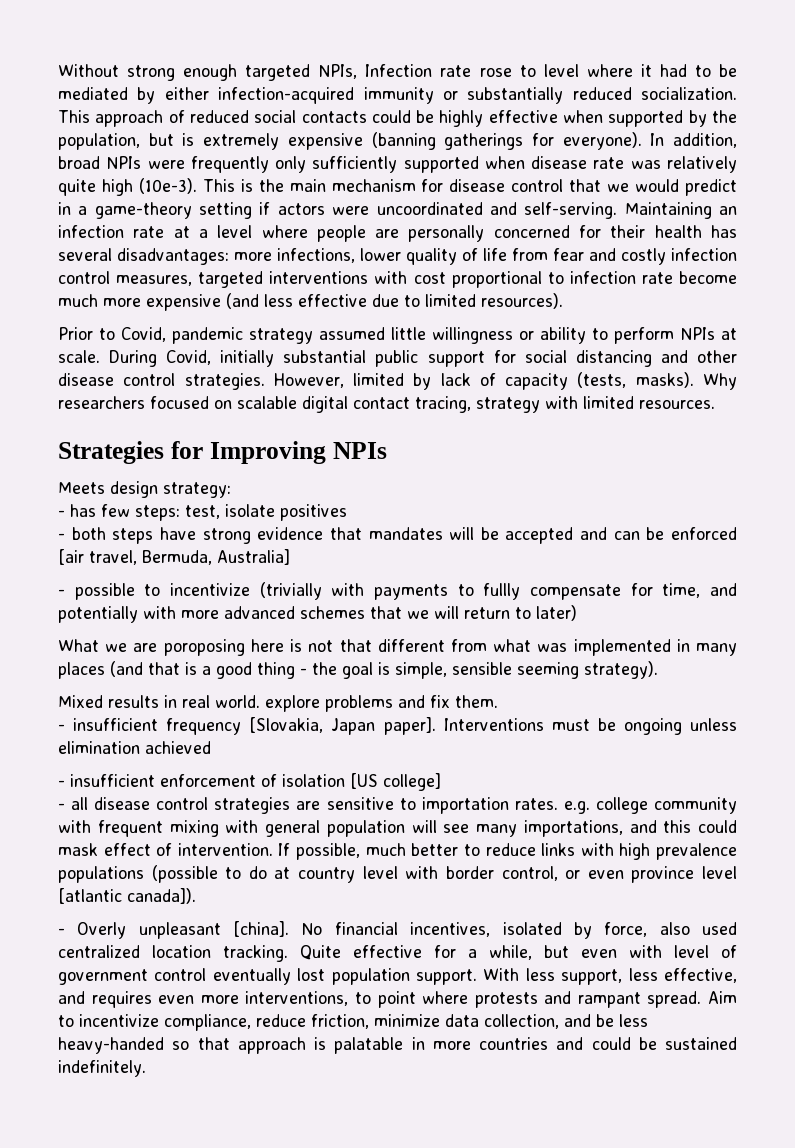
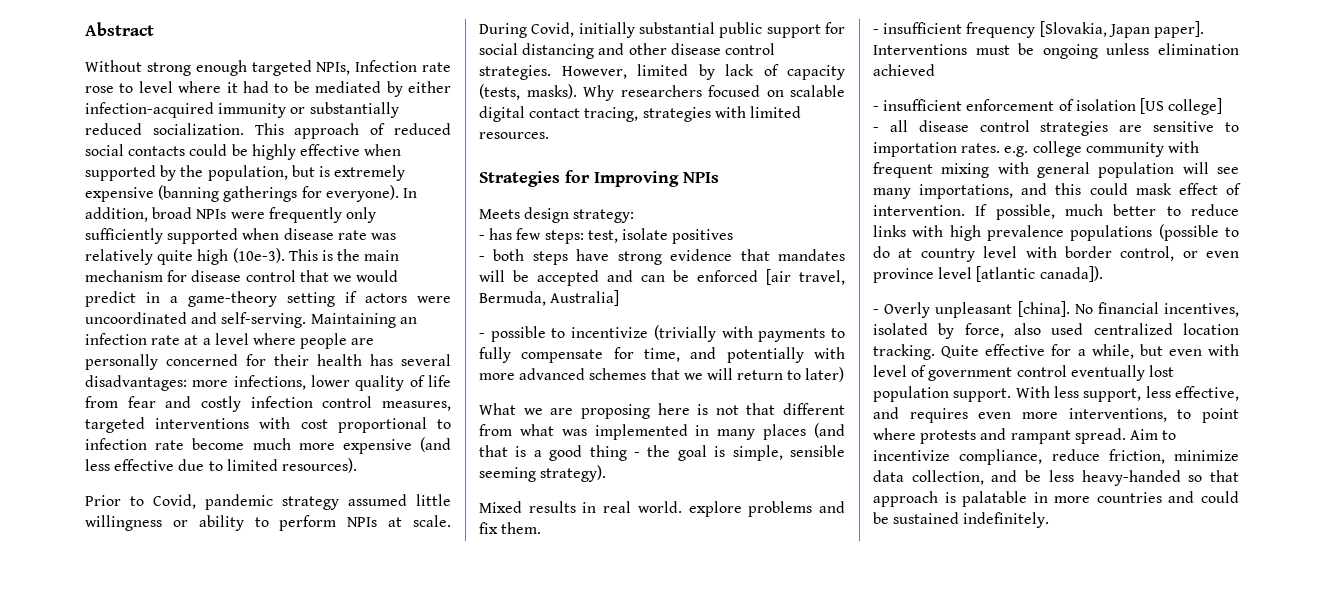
(58, 70) none -> [85,22,154,36] Abstract //
[476,397,540,413] strategy -> [642,107,711,122] strategies
[483,583,521,600] fullly -> [479,347,511,363] fully
[163,639,245,656] poroposing -> [580,404,650,419] proposing

